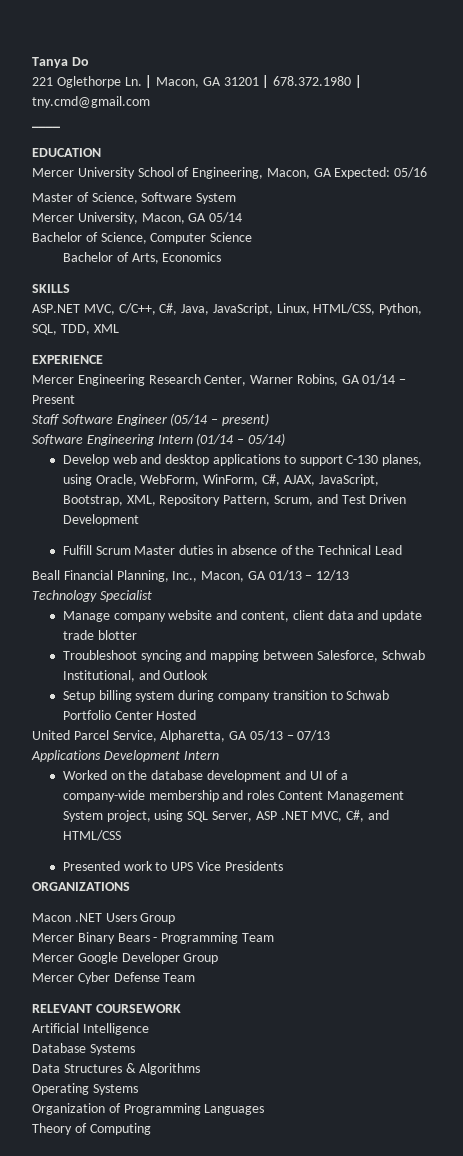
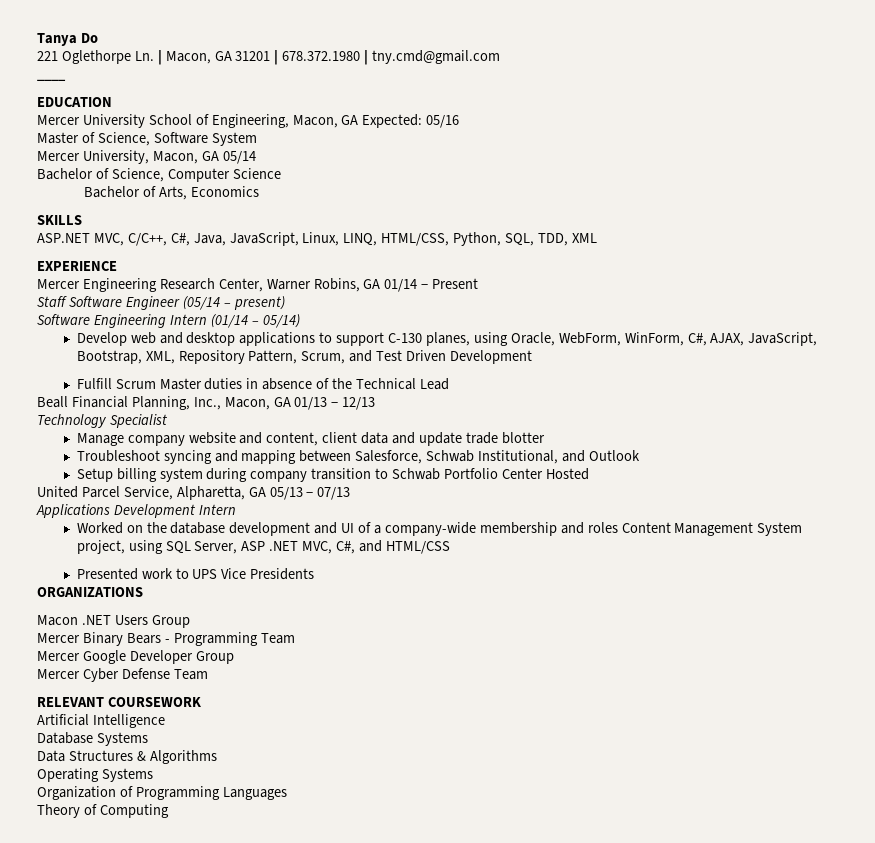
(310, 309) none -> [343,233,378,246] LINQ,

